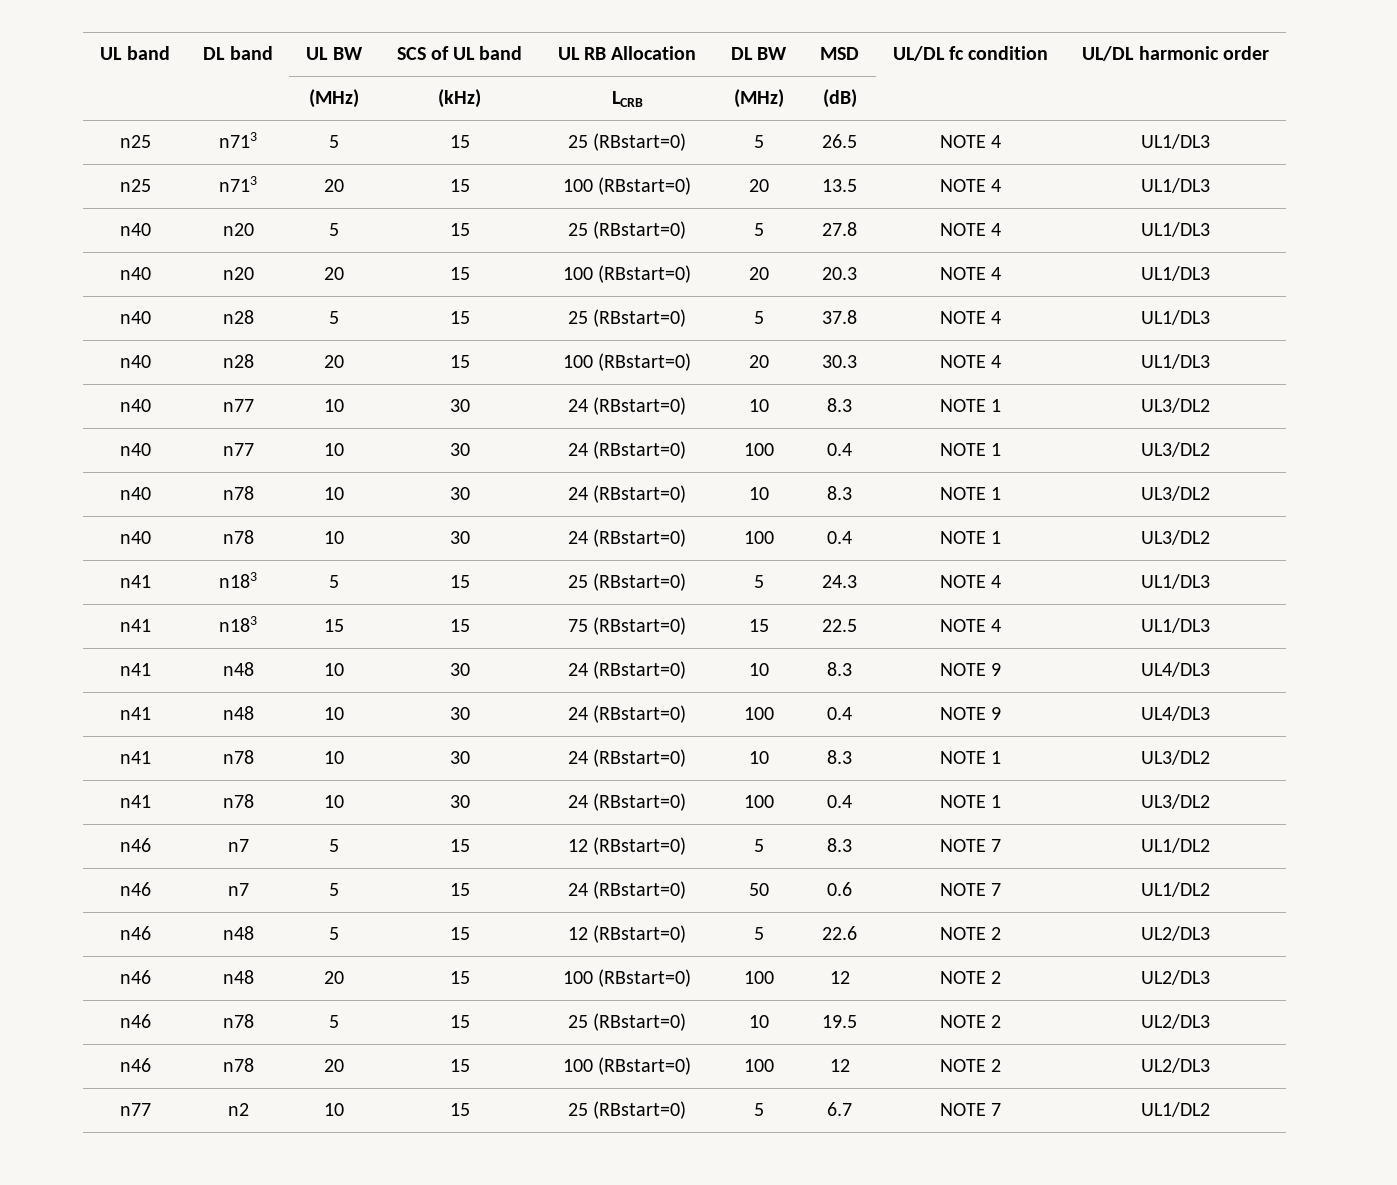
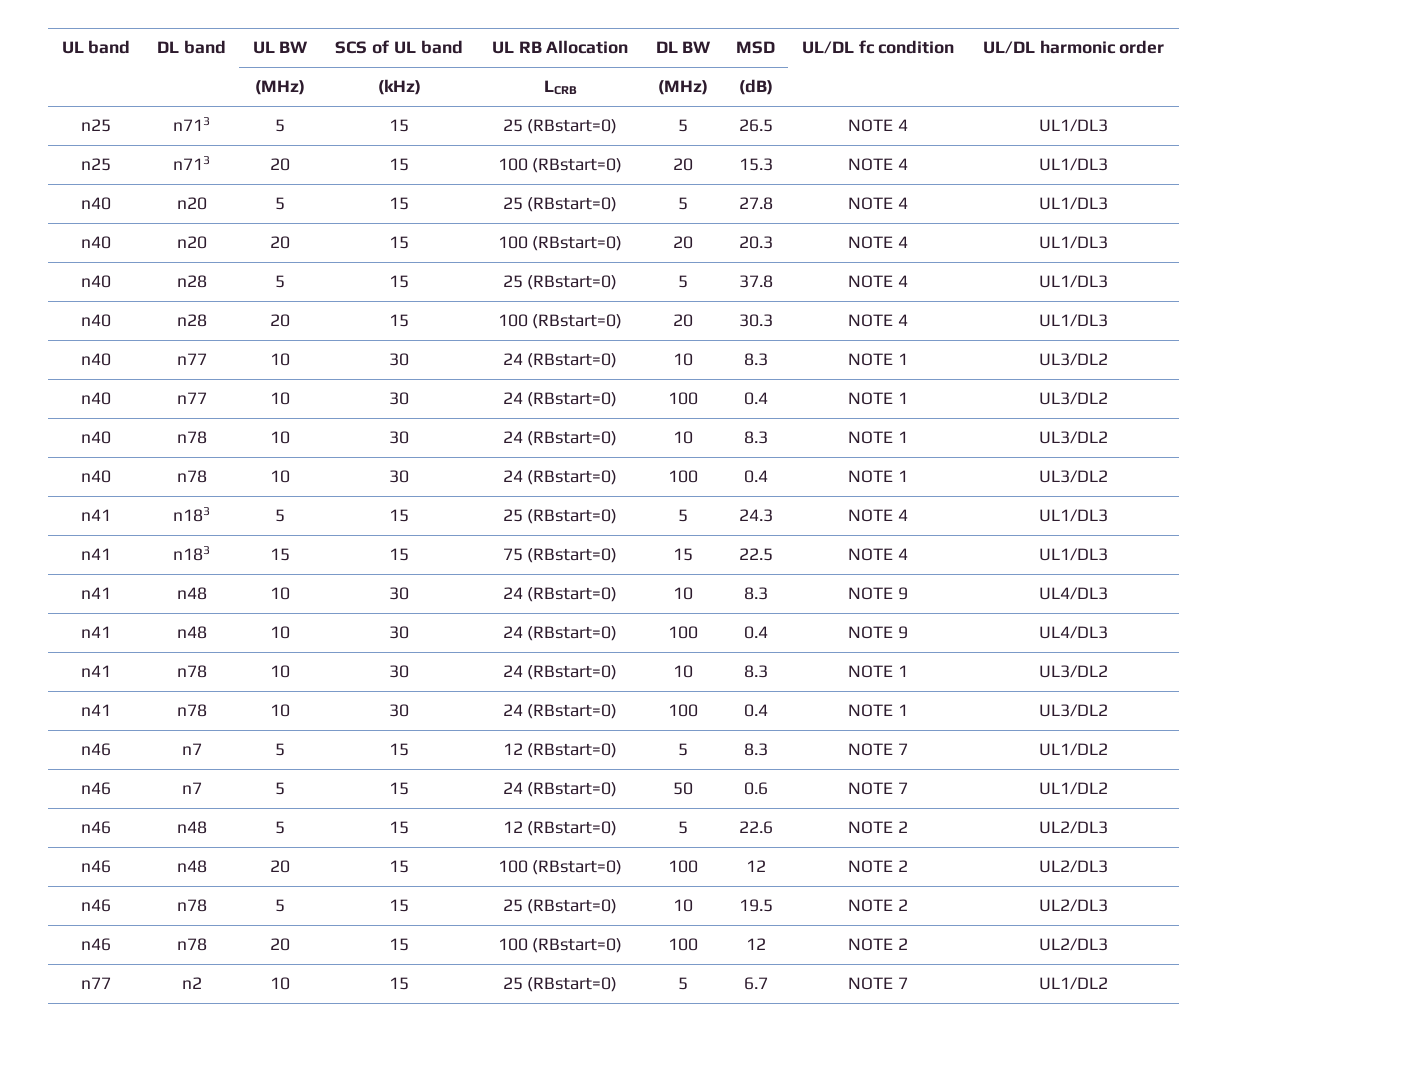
[822,179,857,192] 13.5 -> [738,158,773,171] 15.3

